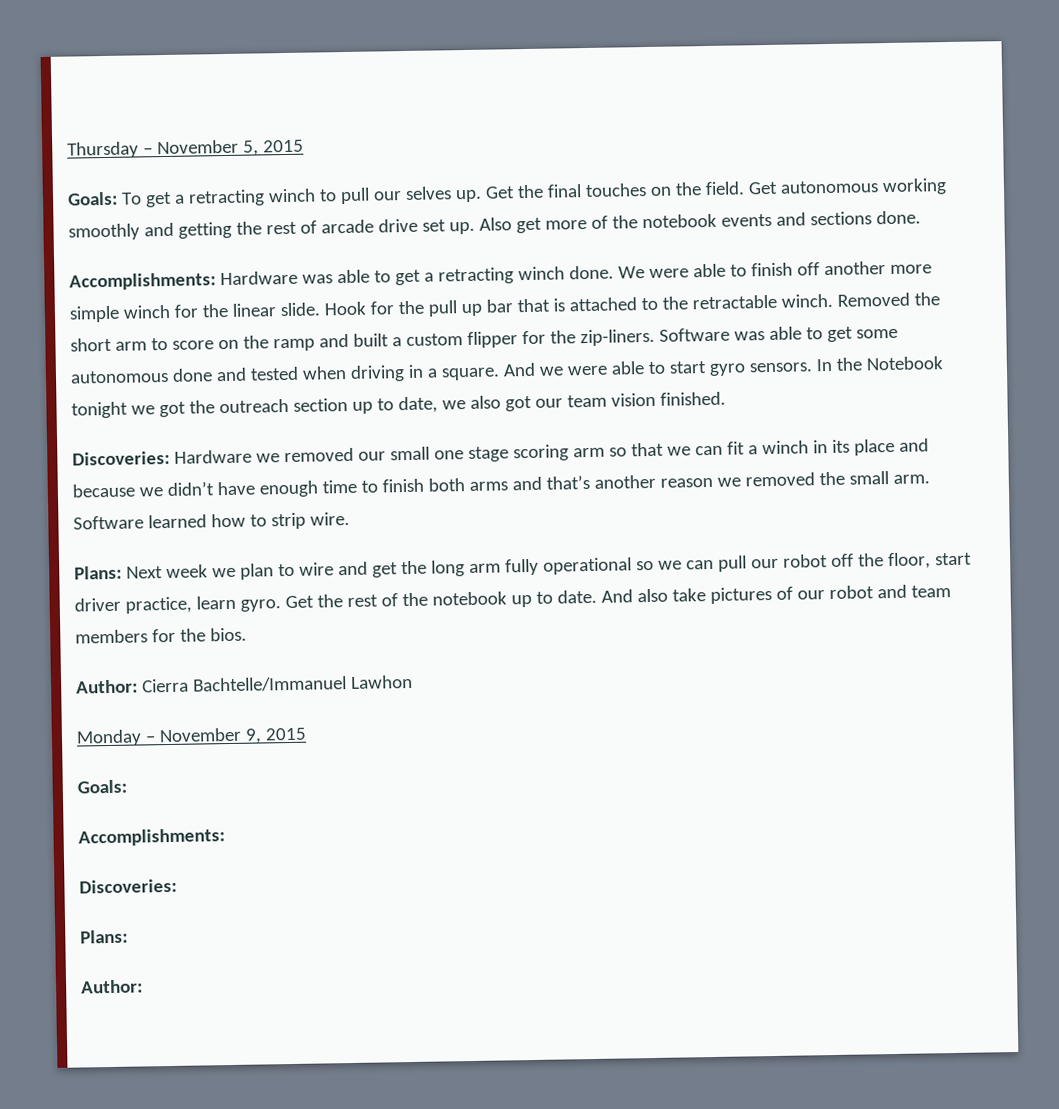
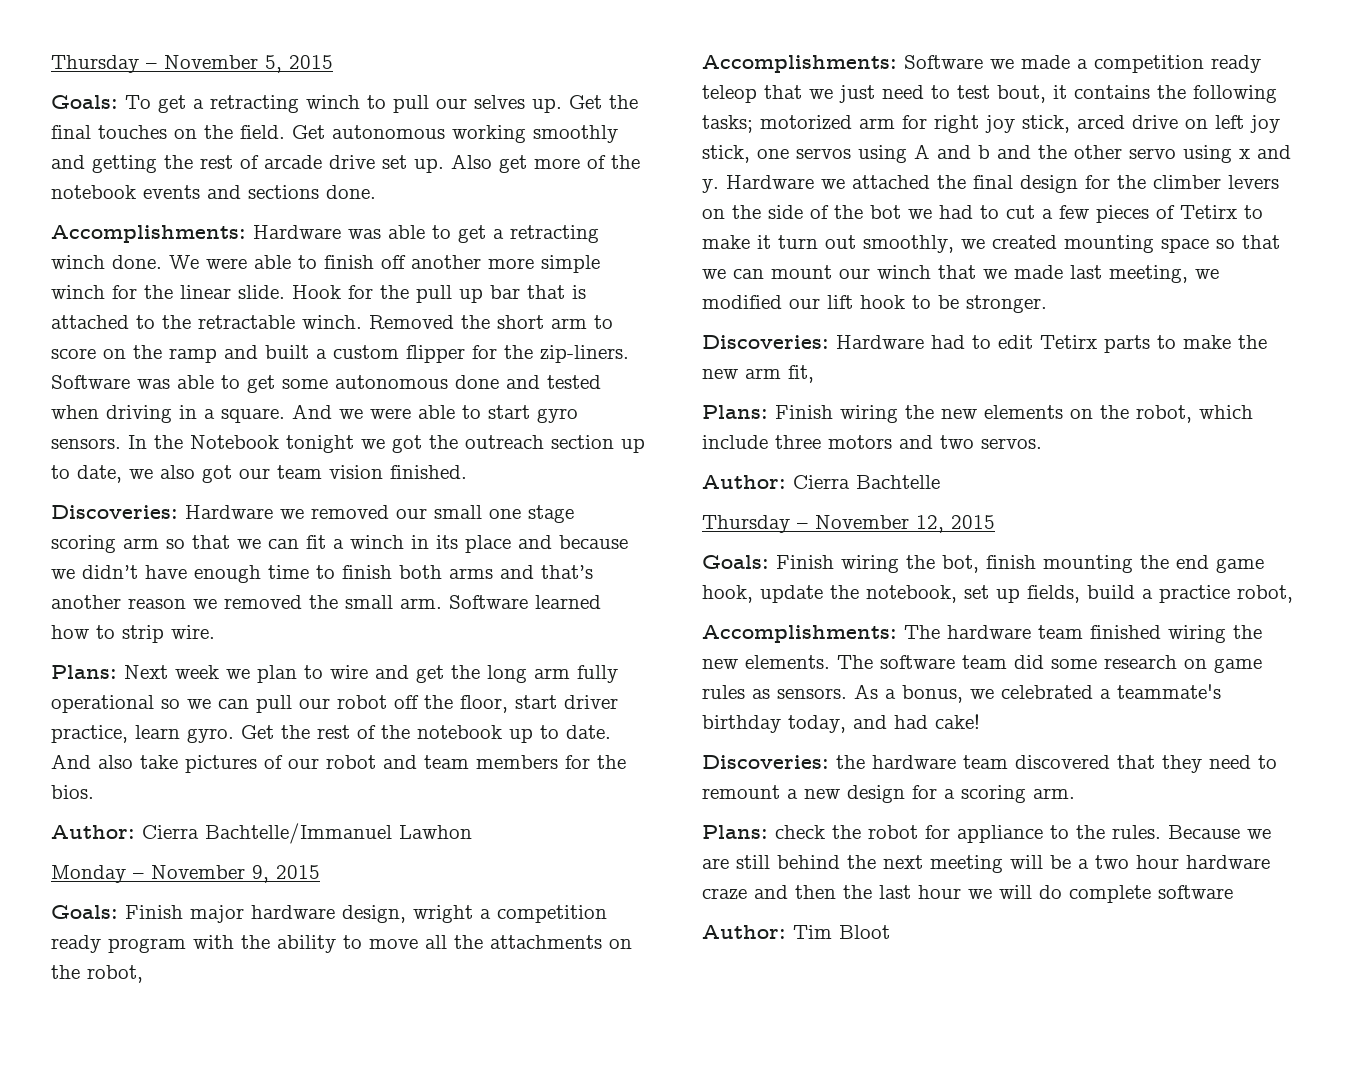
[78,828,225,847] [79,878,177,894] [80,929,128,944] [81,979,143,994] // Accomplishments: // Discoveries: // Plans: // Author: -> [125,905,607,923] [51,935,632,953] [51,965,143,983] [702,55,1261,73] [702,85,1277,103] [702,115,1280,133] [702,144,1291,163] [702,175,1279,193] [702,205,1263,223] [702,235,1280,253] [702,265,1219,283] [702,295,1047,313] [702,335,1267,353] [702,365,814,383] [702,405,1253,423] [702,435,1042,449] [702,475,940,489] [702,515,995,533] [702,555,1264,573] [702,585,1293,603] [702,625,1262,643] [702,655,1262,673] [702,684,1221,703] [702,714,980,733] [702,755,1277,773] [702,785,1075,803] [702,825,1271,843] [702,855,1270,873] [702,885,1233,903] [702,925,890,939] Finish major hardware design, wright a competition ready program with the ability to move all the attachments on the robot, // Accomplishments: Software we made a competition ready teleop that we just need to test bout, it contains the following tasks; motorized arm for right joy stick, arced drive on left joy stick, one servos using A and b and the other servo using x and y. Hardware we attached the final design for the climber levers on the side of the bot we had to cut a few pieces of Tetirx to make it turn out smoothly, we created mounting space so that we can mount our winch that we made last meeting, we modified our lift hook to be stronger. // Discoveries: Hardware had to edit Tetirx parts to make the new arm fit, // Plans: Finish wiring the new elements on the robot, which include three motors and two servos. // Author: Cierra Bachtelle // Thursday – November 12, 2015 // Goals: Finish wiring the bot, finish mounting the end game hook, update the notebook, set up fields, build a practice robot, // Accomplishments: The hardware team finished wiring the new elements. The software team did some research on game rules as sensors. As a bonus, we celebrated a teammate's birthday today, and had cake! // Discoveries: the hardware team discovered that they need to remount a new design for a scoring arm. // Plans: check the robot for appliance to the rules. Because we are still behind the next meeting will be a two hour hardware craze and then the last hour we will do complete software // Author: Tim Bloot

